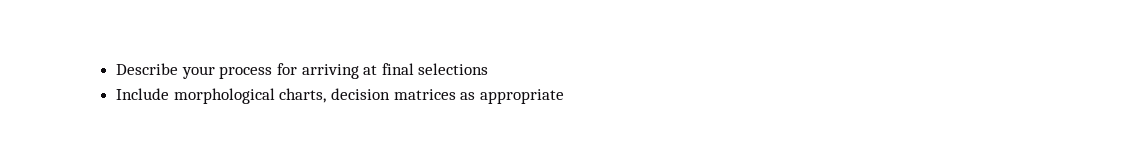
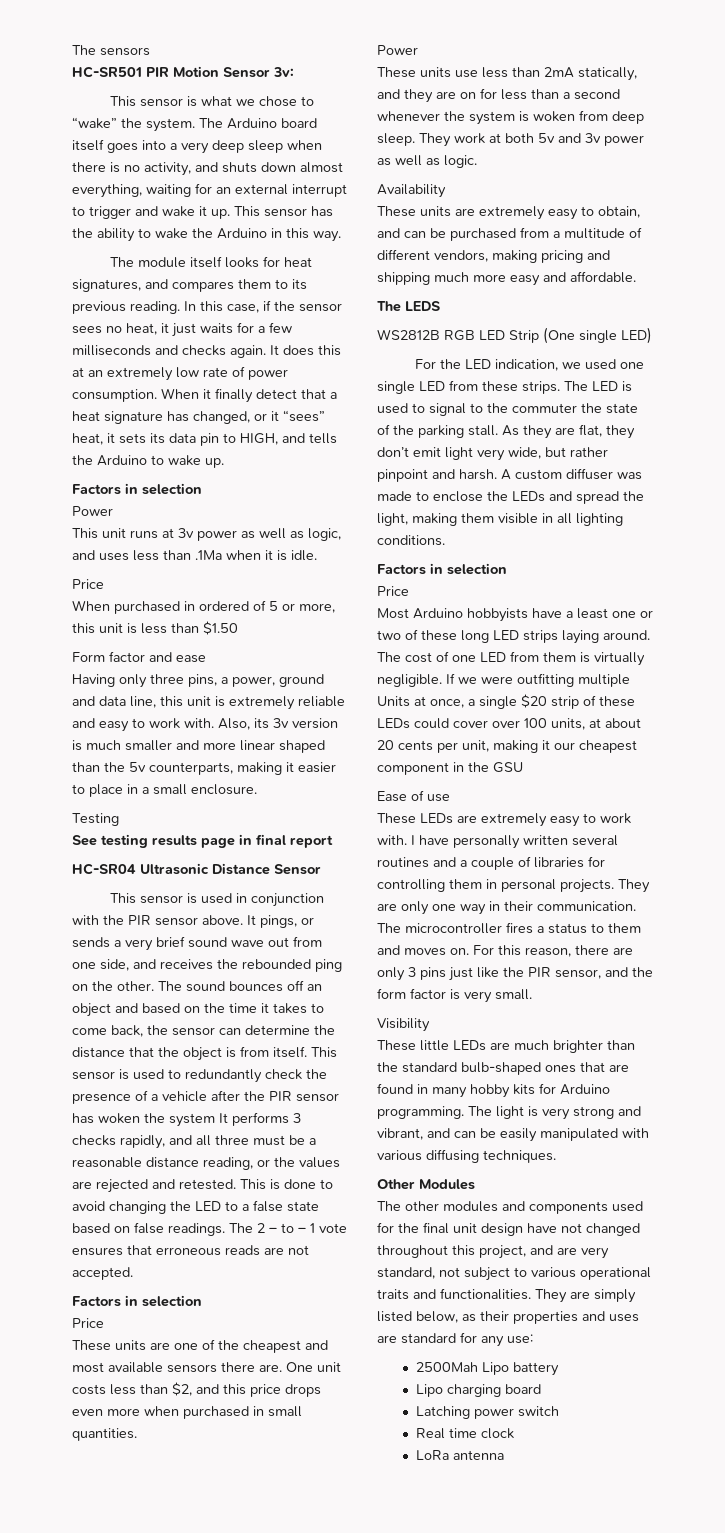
[116,63,489,79] [116,88,564,104] Describe your process for arriving at final selections // Include morphological charts, decision matrices as appropriate -> [72,45,150,56] [72,66,294,78] [109,96,314,107] [72,117,317,132] [72,139,322,154] [72,162,343,176] [72,183,347,198] [72,206,333,219] [72,228,341,242] [109,256,312,268] [72,279,307,292] [72,300,342,314] [72,322,292,337] [72,345,341,358] [72,366,288,381] [72,388,337,403] [72,410,325,424] [72,433,337,446] [72,455,224,468] [72,483,202,495] [72,506,113,516] [72,528,341,541] [72,550,317,561] [72,579,104,589] [72,600,335,614] [72,621,238,635] [72,651,206,663] [72,674,324,688] [72,696,345,710] [72,718,338,732] [72,740,325,753] [72,762,336,775] [72,784,257,797] [72,813,119,826] [72,834,333,848] [72,863,321,875] [109,893,324,907] [72,915,314,928] [72,936,322,951] [72,959,342,972] [72,980,322,992] [72,1003,324,1017] [72,1025,335,1037] [72,1046,337,1061] [72,1069,327,1083] [72,1090,339,1104] [72,1112,301,1127] [72,1135,316,1149] [72,1157,340,1170] [72,1179,333,1193] [72,1200,319,1214] [72,1222,347,1236] [72,1245,309,1256] [72,1267,133,1280] [72,1295,202,1307] [72,1318,104,1328] [72,1339,328,1353] [72,1362,341,1373] [72,1382,321,1397] [72,1406,302,1419] [72,1428,137,1441] [377,45,418,55] [377,67,637,81] [377,88,620,103] [377,110,644,125] [377,133,644,147] [377,155,477,168] [377,184,446,198] [377,206,640,220] [377,227,642,241] [377,249,610,263] [377,271,636,286] [377,301,440,312] [377,327,652,344] [414,359,644,371] [377,380,632,394] [377,403,638,416] [377,424,635,439] [377,447,608,461] [377,468,642,482] [377,491,644,504] [377,513,623,526] [377,535,445,546] [377,563,507,575] [377,586,409,596] [377,608,653,622] [377,629,650,644] [377,651,645,666] [377,673,630,687] [377,694,635,709] [377,718,641,730] [377,740,637,753] [377,762,523,775] [377,790,450,802] [377,813,631,827] [377,835,618,849] [377,856,605,870] [377,879,650,893] [377,901,636,915] [377,922,641,934] [377,945,633,957] [377,967,653,981] [377,988,532,1003] [377,1018,430,1032] [377,1040,635,1053] [377,1062,629,1075] [377,1083,610,1098] [377,1106,641,1120] [377,1128,649,1142] [377,1149,556,1163] [377,1179,475,1190] [377,1201,643,1214] [377,1222,640,1236] [377,1245,609,1259] [377,1267,651,1281] [377,1288,636,1303] [377,1311,639,1324] [377,1332,533,1347] [415,1362,559,1376] [415,1384,541,1397] [415,1406,559,1419] [415,1428,514,1439] [415,1450,504,1460] The sensors // HC-SR501 PIR Motion Sensor 3v: // This sensor is what we chose to “wake” the system. The Arduino board itself goes into a very deep sleep when there is no activity, and shuts down almost everything, waiting for an external interrupt to trigger and wake it up. This sensor has the ability to wake the Arduino in this way. // The module itself looks for heat signatures, and compares them to its previous reading. In this case, if the sensor sees no heat, it just waits for a few milliseconds and checks again. It does this at an extremely low rate of power consumption. When it finally detect that a heat signature has changed, or it “sees” heat, it sets its data pin to HIGH, and tells the Arduino to wake up. // Factors in selection // Power // This unit runs at 3v power as well as logic, and uses less than .1Ma when it is idle. // Price // When purchased in ordered of 5 or more, this unit is less than $1.50 // Form factor and ease // Having only three pins, a power, ground and data line, this unit is extremely reliable and easy to work with. Also, its 3v version is much smaller and more linear shaped than the 5v counterparts, making it easier to place in a small enclosure. // Testing // See testing results page in final report // HC-SR04 Ultrasonic Distance Sensor // This sensor is used in conjunction with the PIR sensor above. It pings, or sends a very brief sound wave out from one side, and receives the rebounded ping on the other. The sound bounces off an object and based on the time it takes to come back, the sensor can determine the distance that the object is from itself. This sensor is used to redundantly check the presence of a vehicle after the PIR sensor has woken the system It performs 3 checks rapidly, and all three must be a reasonable distance reading, or the values are rejected and retested. This is done to avoid changing the LED to a false state based on false readings. The 2 – to – 1 vote ensures that erroneous reads are not accepted. // Factors in selection // Price // These units are one of the cheapest and most available sensors there are. One unit costs less than $2, and this price drops even more when purchased in small quantities. // Power // These units use less than 2mA statically, and they are on for less than a second whenever the system is woken from deep sleep. They work at both 5v and 3v power as well as logic. // Availability // These units are extremely easy to obtain, and can be purchased from a multitude of different vendors, making pricing and shipping much more easy and affordable. // The LEDS // WS2812B RGB LED Strip (One single LED) // For the LED indication, we used one single LED from these strips. The LED is used to signal to the commuter the state of the parking stall. As they are flat, they don’t emit light very wide, but rather pinpoint and harsh. A custom diffuser was made to enclose the LEDs and spread the light, making them visible in all lighting conditions. // Factors in selection // Price // Most Arduino hobbyists have a least one or two of these long LED strips laying around. The cost of one LED from them is virtually negligible. If we were outfitting multiple Units at once, a single $20 strip of these LEDs could cover over 100 units, at about 20 cents per unit, making it our cheapest component in the GSU // Ease of use // These LEDs are extremely easy to work with. I have personally written several routines and a couple of libraries for controlling them in personal projects. They are only one way in their communication. The microcontroller fires a status to them and moves on. For this reason, there are only 3 pins just like the PIR sensor, and the form factor is very small. // Visibility // These little LEDs are much brighter than the standard bulb-shaped ones that are found in many hobby kits for Arduino programming. The light is very strong and vibrant, and can be easily manipulated with various diffusing techniques. // Other Modules // The other modules and components used for the final unit design have not changed throughout this project, and are very standard, not subject to various operational traits and functionalities. They are simply listed below, as their properties and uses are standard for any use: // 2500Mah Lipo battery // Lipo charging board // Latching power switch // Real time clock // LoRa antenna

